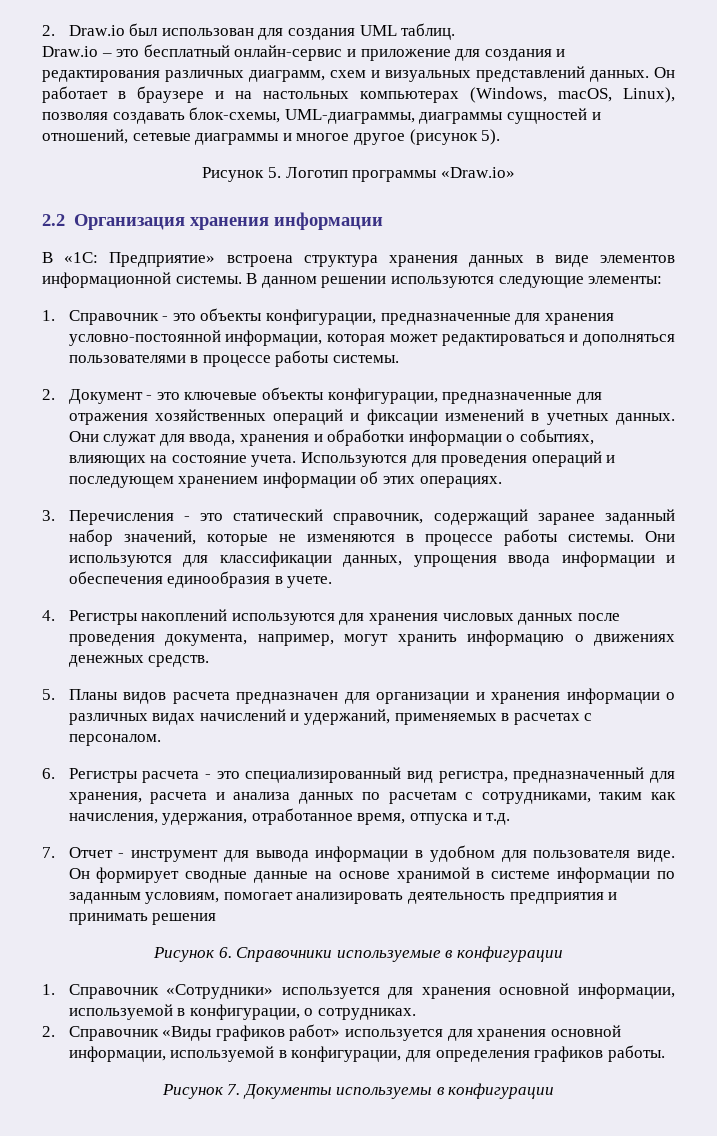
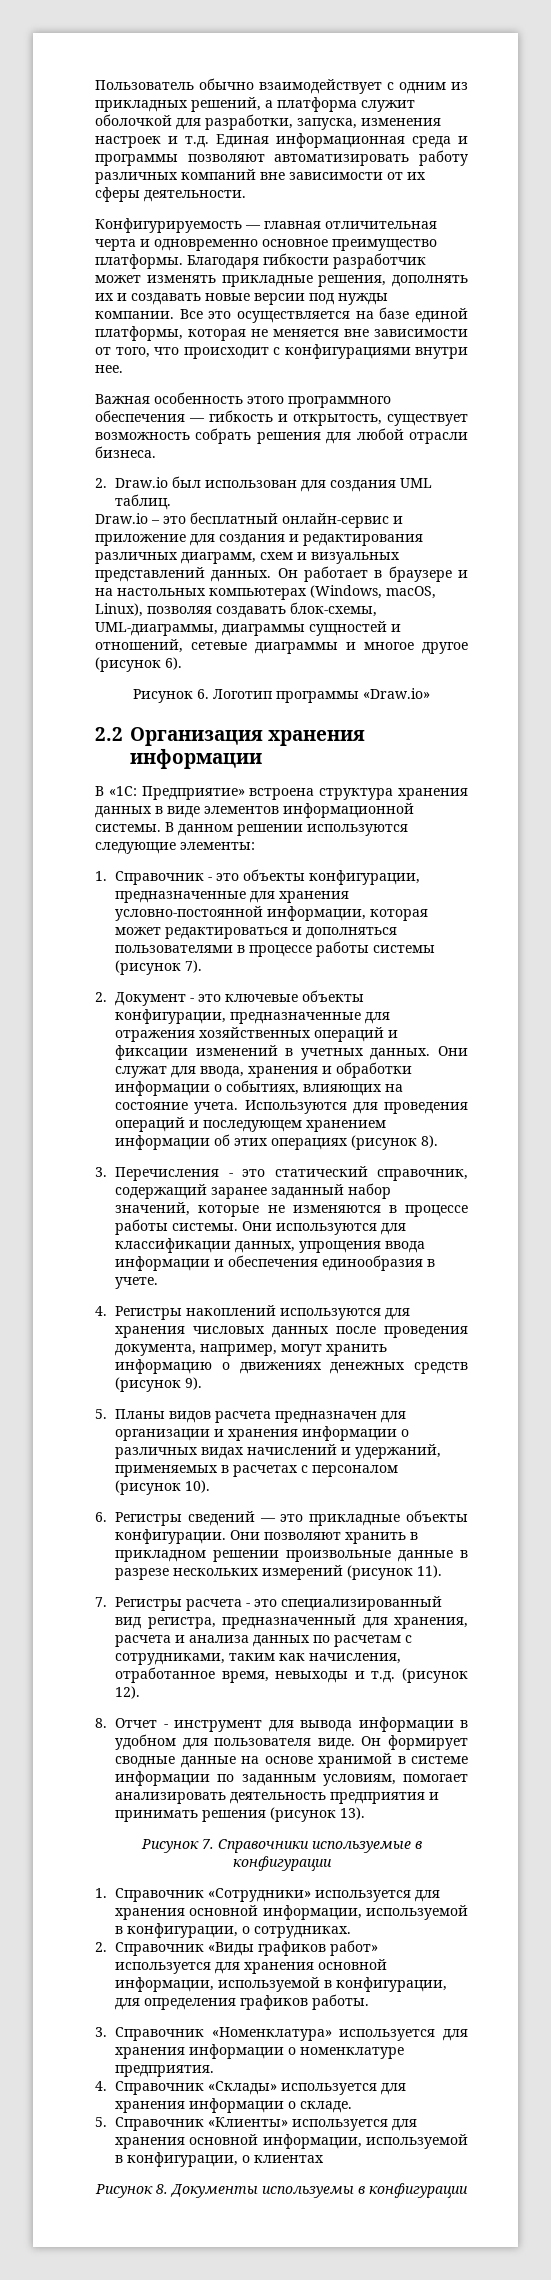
(42, 30) none -> [95,78,468,94] [95,97,415,112] [95,114,441,130] [95,133,468,148] [95,150,469,166] [95,169,426,184] [95,187,246,202] [95,218,437,233] [95,239,437,251] [95,253,426,269] [95,275,468,287] [95,293,388,305] [95,307,469,323] [95,326,468,341] [95,344,468,359] [95,365,123,373] [95,392,391,408] [95,410,468,426] [95,428,468,444] [95,446,156,458] Пользователь обычно взаимодействует с одним из прикладных решений, а платформа служит оболочкой для разработки, запуска, изменения настроек и т.д. Единая информационная среда и программы позволяют автоматизировать работу различных компаний вне зависимости от их сферы деятельности. // Конфигурируемость — главная отличительная черта и одновременно основное преимущество платформы. Благодаря гибкости разработчик может изменять прикладные решения, дополнять их и создавать новые версии под нужды компании. Все это осуществляется на базе единой платформы, которая не меняется вне зависимости от того, что происходит с конфигурациями внутри нее. // Важная особенность этого программного обеспечения — гибкость и открытость, существует возможность собрать решения для любой отрасли бизнеса. //
[481,129,501,145] [202,167,281,182] 5). // Рисунок 5. -> [165,657,182,670] [133,689,209,703] 6). // Рисунок 6.
[332,355,399,363] системы. -> [373,945,436,953] [115,960,203,975] системы (рисунок 7).
[419,476,502,488] операциях. -> [271,1135,439,1150] операциях (рисунок 8).
[148,655,210,667] средств. -> [414,1362,468,1374] [115,1377,203,1392] средств (рисунок 9).
[68,734,161,746] [42,768,55,779] персоналом. // 6. -> [312,1465,399,1477] [115,1480,211,1495] [95,1510,468,1526] [115,1529,419,1544] [115,1550,468,1562] [115,1565,443,1580] [95,1597,107,1607] персоналом (рисунок 10). // 6. Регистры сведений — это прикладные объекты конфигурации. Они позволяют хранить в прикладном решении произвольные данные в разрезе нескольких измерений (рисунок 11). // 7.
[162,813,248,825] удержания, -> (402, 1658) none
[409,813,511,825] [42,847,55,858] отпуска и т.д. // 7. -> [275,1668,468,1683] [115,1686,141,1699] [95,1718,107,1728] невыходы и т.д. (рисунок 12). // 8.
[153,947,232,962] // Рисунок 6. -> [270,1807,366,1822] [140,1839,214,1853] (рисунок 13). // Рисунок 7.
[161,1084,241,1099] // Рисунок 7. -> [95,2027,468,2041] [115,2044,405,2059] [115,2065,215,2077] [95,2081,407,2095] [115,2098,353,2113] [95,2117,418,2131] [115,2134,468,2149] [115,2152,325,2167] [95,2184,168,2198] // 3. Справочник «Номенклатура» используется для хранения информации о номенклатуре предприятия. // 4. Справочник «Склады» используется для хранения информации о складе. // 5. Справочник «Клиенты» используется для хранения основной информации, используемой в конфигурации, о клиентах // Рисунок 8.

